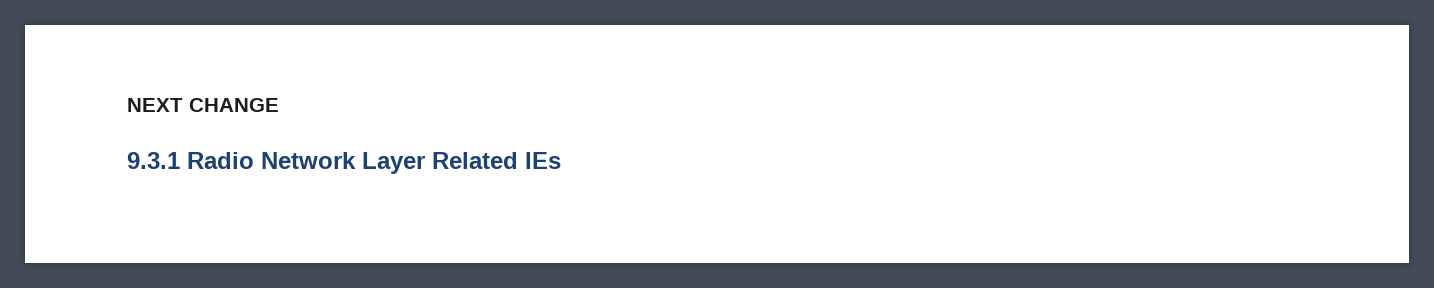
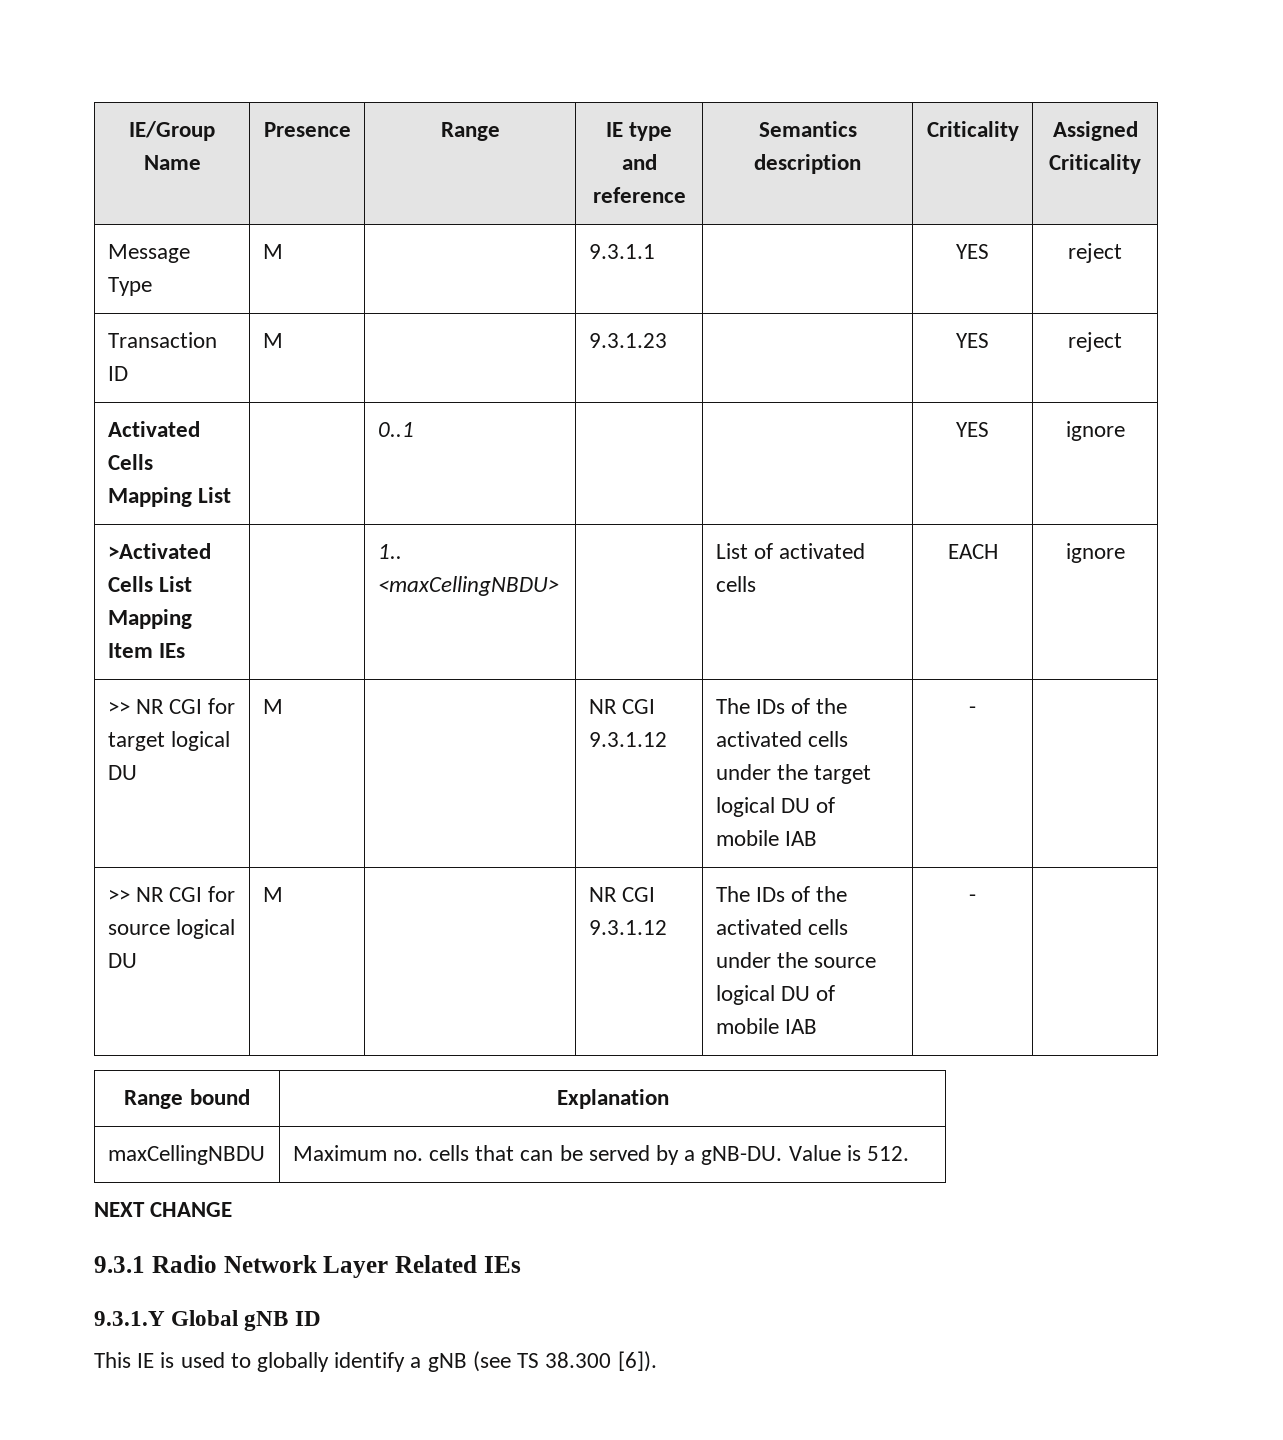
(127, 105) none -> [129,121,215,141] [143,155,201,170] [263,122,351,137] [440,122,500,141] [605,122,673,141] [621,154,657,170] [592,187,686,203] [758,121,857,137] [754,154,861,174] [926,121,1019,141] [1052,121,1138,141] [1049,154,1141,174] [107,244,190,263] [107,277,152,296] [262,244,283,259] [588,244,655,259] [956,244,989,259] [1068,243,1122,263] [107,332,217,348] [107,366,128,381] [262,333,283,348] [588,333,667,348] [956,333,989,348] [1068,332,1122,352] [107,421,200,437] [107,454,153,470] [107,487,231,507] [377,422,414,437] [956,422,989,437] [1065,421,1125,441] [107,543,211,559] [107,576,192,592] [107,609,192,629] [107,643,185,658] [377,544,402,559] [377,576,559,596] [715,543,865,559] [715,576,756,592] [947,544,998,559] [1065,543,1125,563] [107,698,236,714] [107,731,230,751] [107,765,137,780] [262,699,283,714] [588,699,655,714] [588,732,667,747] [715,698,848,714] [715,731,848,747] [715,764,871,784] [715,797,835,817] [715,830,817,846] [969,706,976,714] [107,886,236,902] [107,919,235,939] [107,953,137,968] [262,887,283,902] [588,887,655,902] [588,920,667,935] [715,886,848,902] [715,919,848,935] [715,952,876,968] [715,985,835,1005] [715,1018,817,1034] [969,894,976,902] [124,1089,250,1109] [556,1089,669,1109] [107,1145,265,1165] [292,1145,910,1165] IE/Group Name | Presence | Range | IE type and reference | Semantics description | Criticality | Assigned Criticality // Message Type | M | | 9.3.1.1 | | YES | reject // Transaction ID | M | | 9.3.1.23 | | YES | reject // Activated Cells Mapping List | | 0..1 | | | YES | ignore // >Activated Cells List Mapping Item IEs | | 1.. <maxCellingNBDU> | | List of activated cells | EACH | ignore // >> NR CGI for target logical DU | M | | NR CGI 9.3.1.12 | The IDs of the activated cells under the target logical DU of mobile IAB | - | // >> NR CGI for source logical DU | M | | NR CGI 9.3.1.12 | The IDs of the activated cells under the source logical DU of mobile IAB | - | // Range bound | Explanation // maxCellingNBDU | Maximum no. cells that can be served by a gNB-DU. Value is 512. //
(561, 160) none -> [94,1310,321,1331] [94,1351,657,1372] // 9.3.1.Y Global gNB ID // This IE is used to globally identify a gNB (see TS 38.300 [6]).

